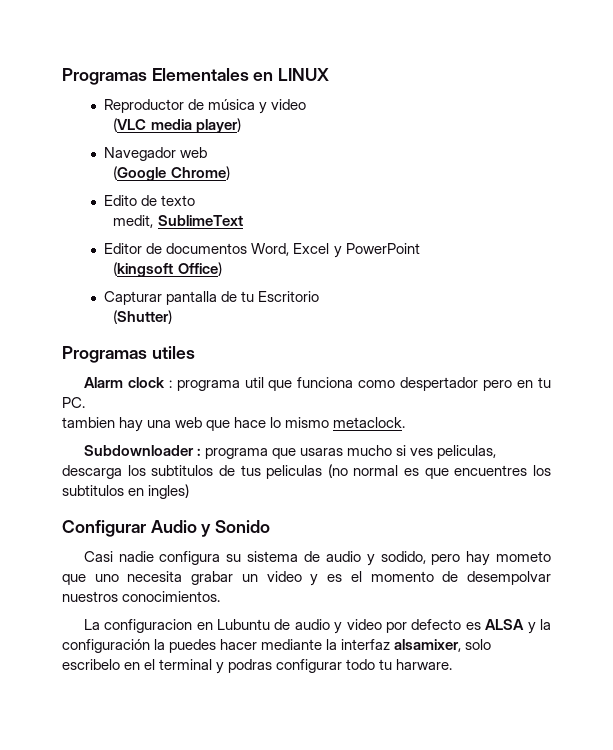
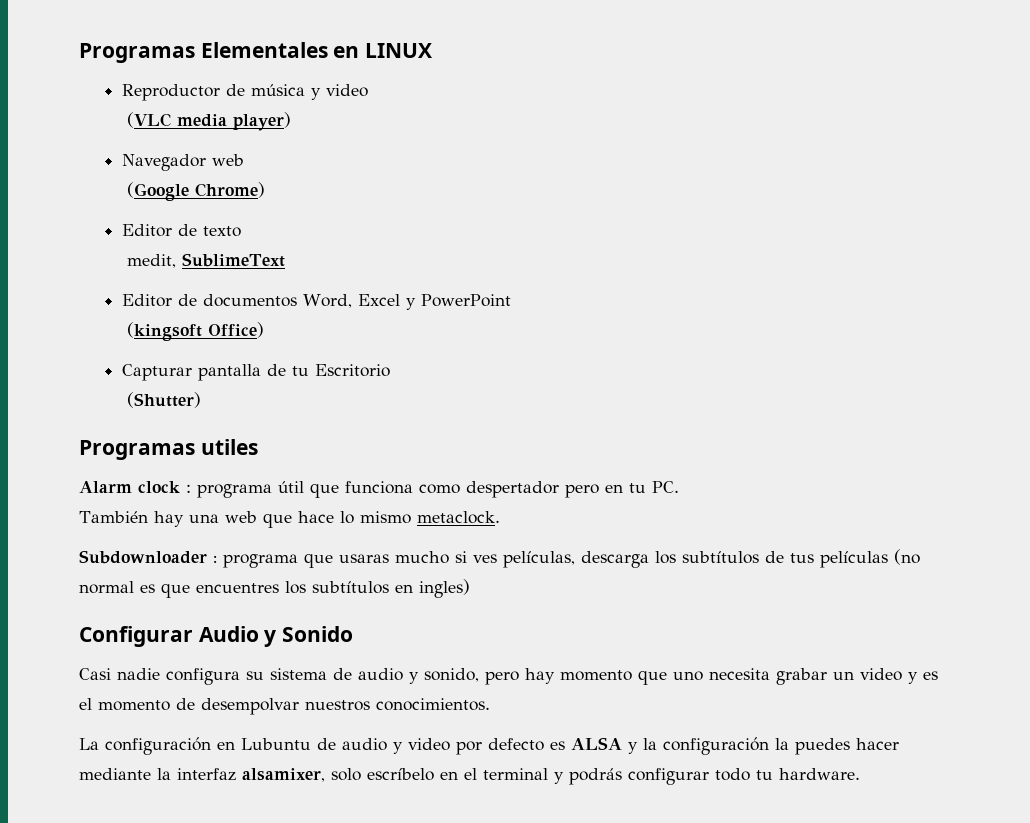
[104,195,138,206] Edito -> [122,224,173,237] Editor
[244,377,264,388] util -> [278,481,304,493] útil
[62,417,115,428] tambien -> [79,511,148,523] También
[437,445,497,459] peliculas, -> [503,551,575,568] películas,
[151,465,214,476] subtitulos -> [682,551,759,564] subtítulos
[266,465,323,479] peliculas -> [820,551,888,568] películas
[62,485,124,496] subtitulos -> [312,581,389,594] subtítulos
[380,551,426,564] sodido, -> [424,668,479,682] sonido,
[495,551,551,562] mometo -> [560,670,632,681] momento
[104,619,193,633] configuracion -> [105,737,211,755] configuración
[62,659,120,670] escribelo -> [367,768,434,781] escríbelo
[228,659,273,673] podras -> [569,768,622,785] podrás
[396,659,453,670] harware. -> [779,768,860,780] hardware.

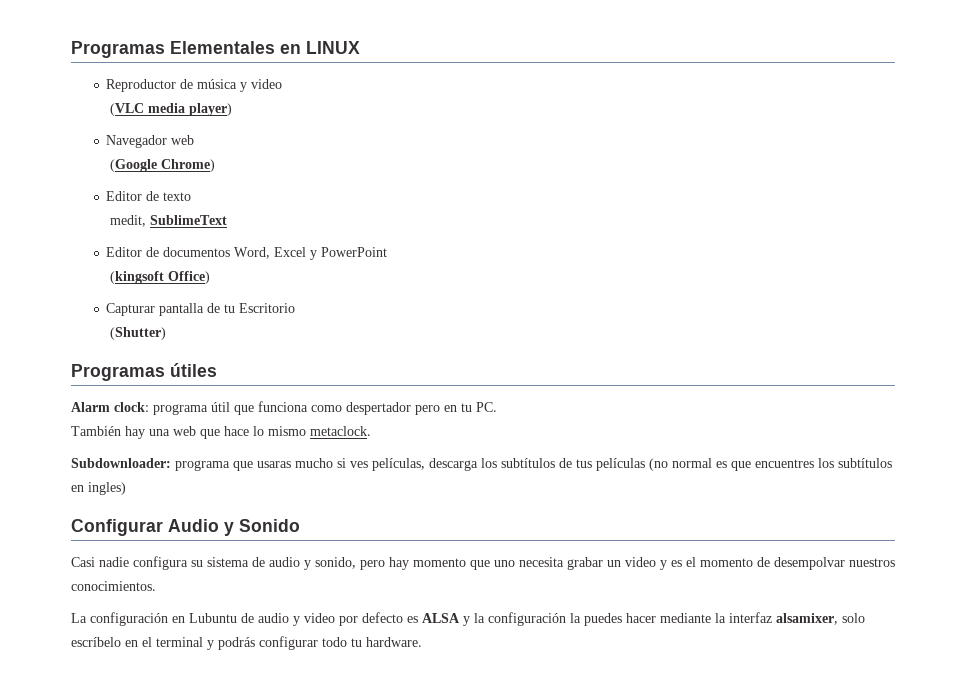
[200,439,258,455] utiles -> [170,363,217,377] útiles
[138,481,191,493] clock : -> [114,402,149,412] clock:
[79,550,217,564] Subdownloader : -> [71,458,171,468] Subdownloader:

